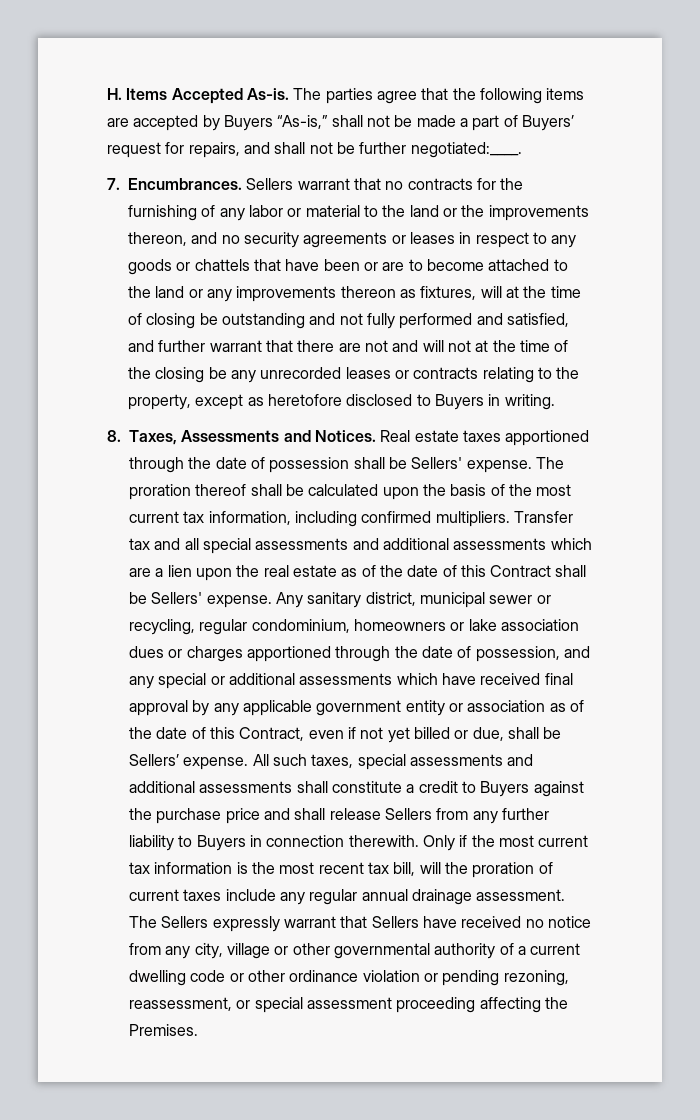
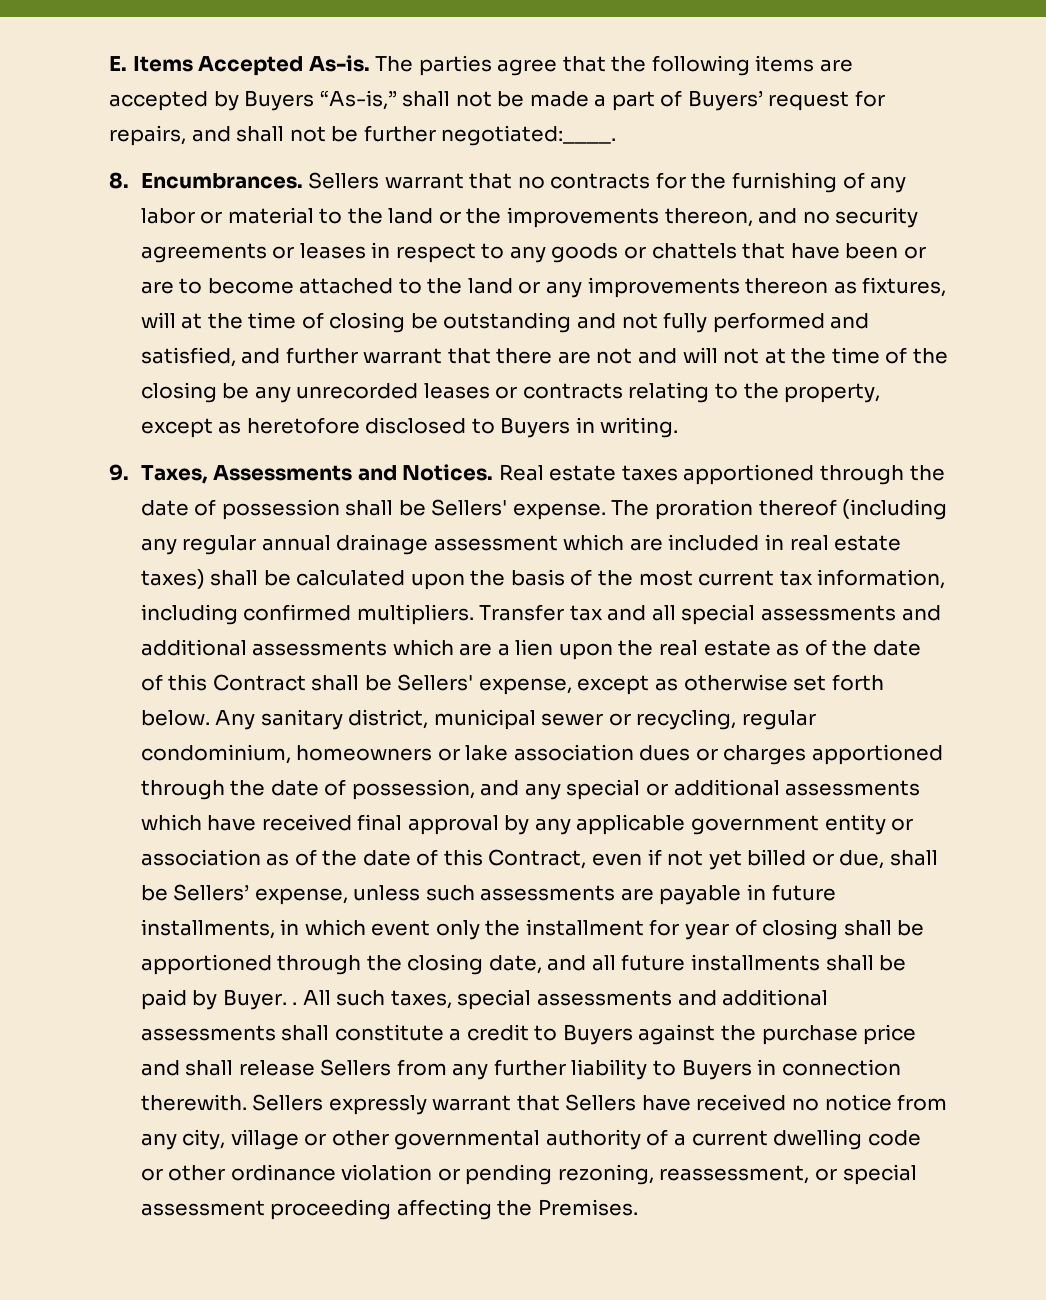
[107,88,122,100] H. -> [109,56,127,71] E.
[107,178,120,190] 7. -> [109,172,129,189] 8.
[107,430,121,442] 8. -> [109,464,129,481] 9.
(247, 490) none -> [842,499,948,520] [140,534,902,555] [140,569,205,589] (including any regular annual drainage assessment which are included in real estate taxes)
[206,595,272,608] expense. -> [478,674,884,695] [140,710,210,726] expense, except as otherwise set forth below.
[183,757,249,770] expense. -> [254,884,836,905] [140,919,925,940] [140,954,907,975] [140,989,298,1010] expense, unless such assessments are payable in future installments, in which event only the installment for year of closing shall be apportioned through the closing date, and all future installments shall be paid by Buyer. .
[422,835,589,851] [129,862,553,878] [129,889,566,905] [129,916,157,928] Only if the most current tax information is the most recent tax bill, will the proration of current taxes include any regular annual drainage assessment. The -> (247, 1102) none

